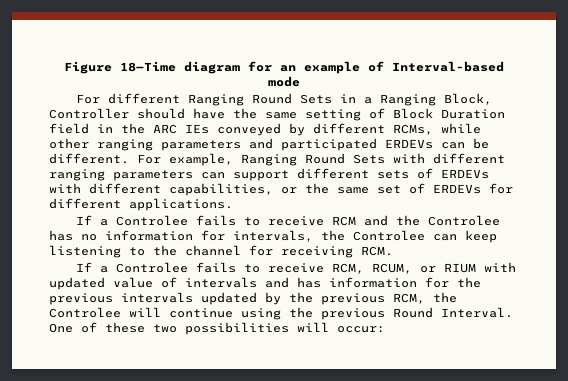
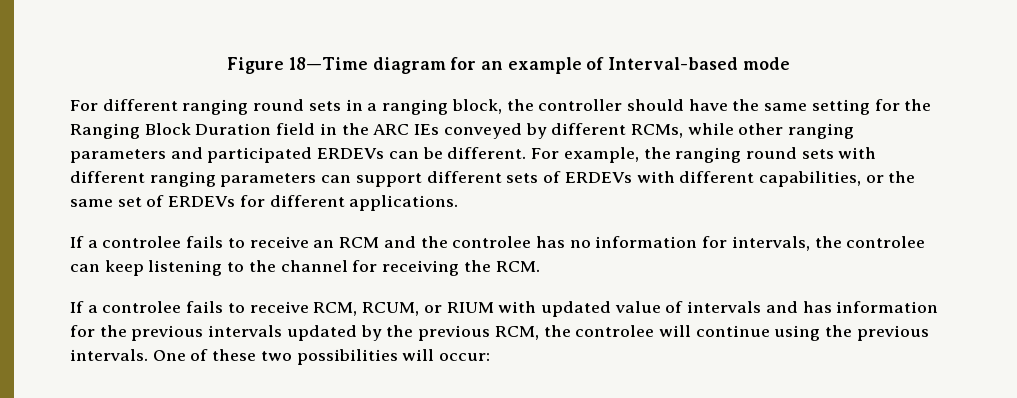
[187,93,492,106] [49,108,129,119] Ranging Round Sets in a Ranging Block, Controller -> [182,99,623,115] ranging round sets in a ranging block, the controller
[369,108,385,119] of -> [874,99,932,111] [70,123,140,139] for the Ranging
[241,153,385,166] Ranging Round Sets -> [643,147,834,163] the ranging round sets
[115,215,324,226] Controlee fails to receive -> [102,236,335,248] controlee fails to receive an
[427,215,500,226] Controlee -> [452,236,532,248] controlee
[353,230,425,241] Controlee -> [846,236,926,248] controlee
(353, 252) none -> [463,260,491,272] the
[115,262,188,273] Controlee -> [102,301,182,313] controlee
[49,307,121,318] Controlee -> [575,325,655,337] controlee
[393,307,513,318] Round Interval. -> [70,349,148,361] intervals.

